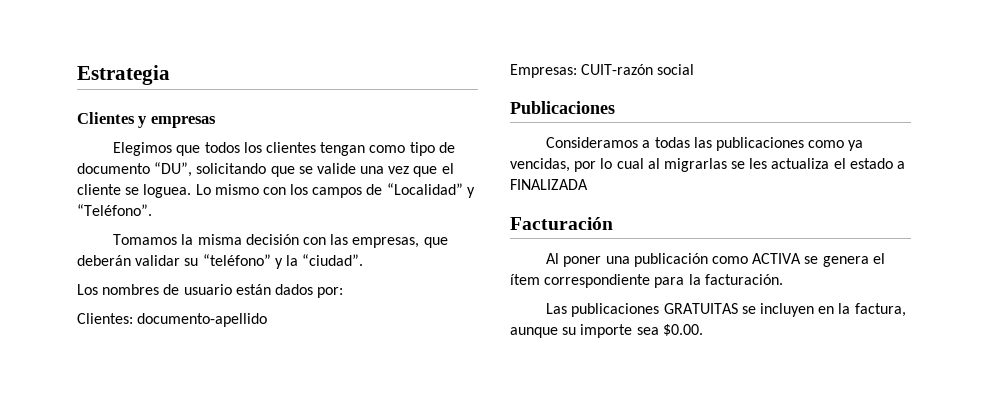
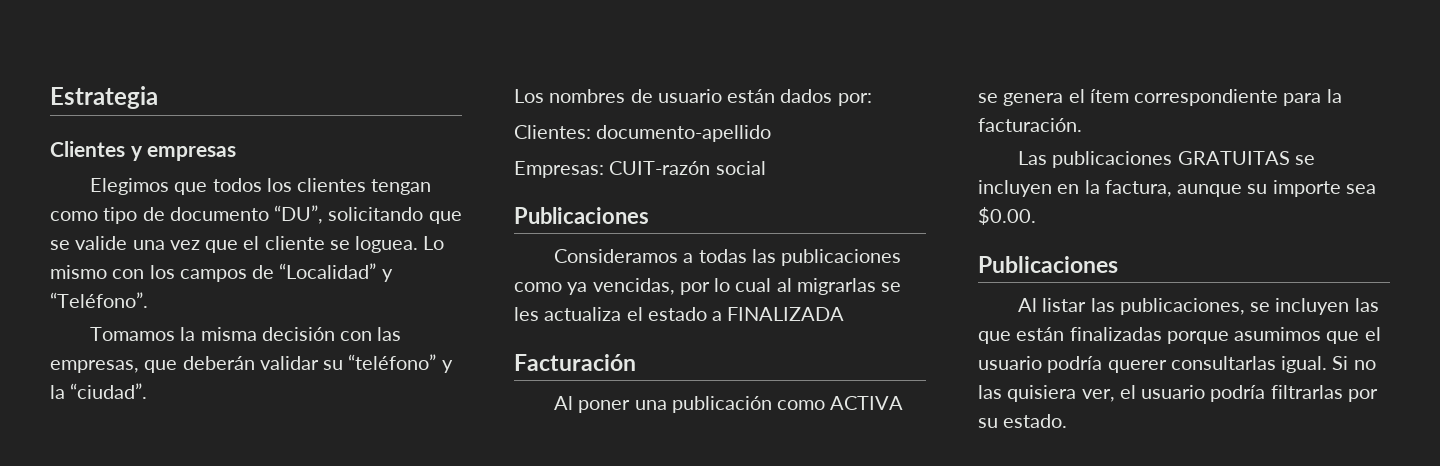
(703, 330) none -> [978,256,1118,273] [1018,298,1379,315] [978,327,1381,344] [978,356,1376,373] [978,385,1378,402] [978,414,1068,428] // Publicaciones // Al listar las publicaciones, se incluyen las que están finalizadas porque asumimos que el usuario podría querer consultarlas igual. Si no las quisiera ver, el usuario podría filtrarlas por su estado.

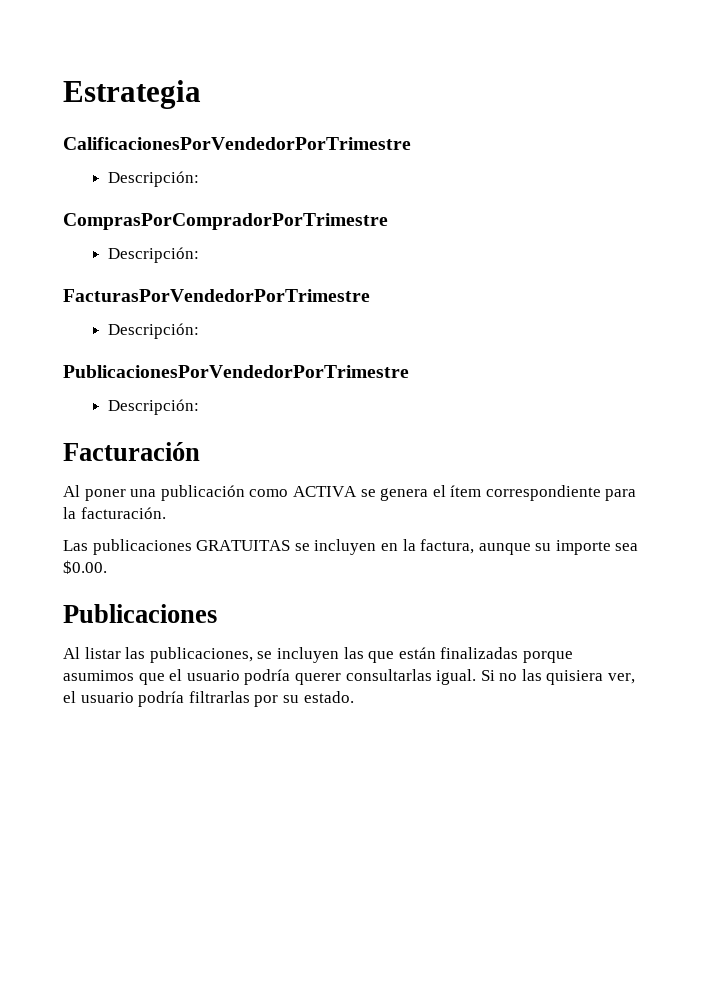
[50,141,237,161] [90,178,432,195] [50,205,462,224] [50,236,445,253] [50,263,393,282] [50,292,148,308] [90,327,402,341] [50,354,453,373] [50,383,148,399] [514,89,872,106] [514,125,772,142] [514,161,766,178] [514,207,649,224] [554,249,902,266] [514,278,902,295] [514,307,845,321] Clientes y empresas // Elegimos que todos los clientes tengan como tipo de documento “DU”, solicitando que se valide una vez que el cliente se loguea. Lo mismo con los campos de “Localidad” y “Teléfono”. // Tomamos la misma decisión con las empresas, que deberán validar su “teléfono” y la “ciudad”. // Los nombres de usuario están dados por: // Clientes: documento-apellido // Empresas: CUIT-razón social // Publicaciones // Consideramos a todas las publicaciones como ya vencidas, por lo cual al migrarlas se les actualiza el estado a FINALIZADA -> [63,137,411,150] [107,171,199,187] [63,213,388,230] [107,247,199,263] [63,289,370,302] [107,323,199,339] [63,365,409,378] [107,399,199,415] CalificacionesPorVendedorPorTrimestre // Descripción: // ComprasPorCompradorPorTrimestre // Descripción: // FacturasPorVendedorPorTrimestre // Descripción: // PublicacionesPorVendedorPorTrimestre // Descripción:

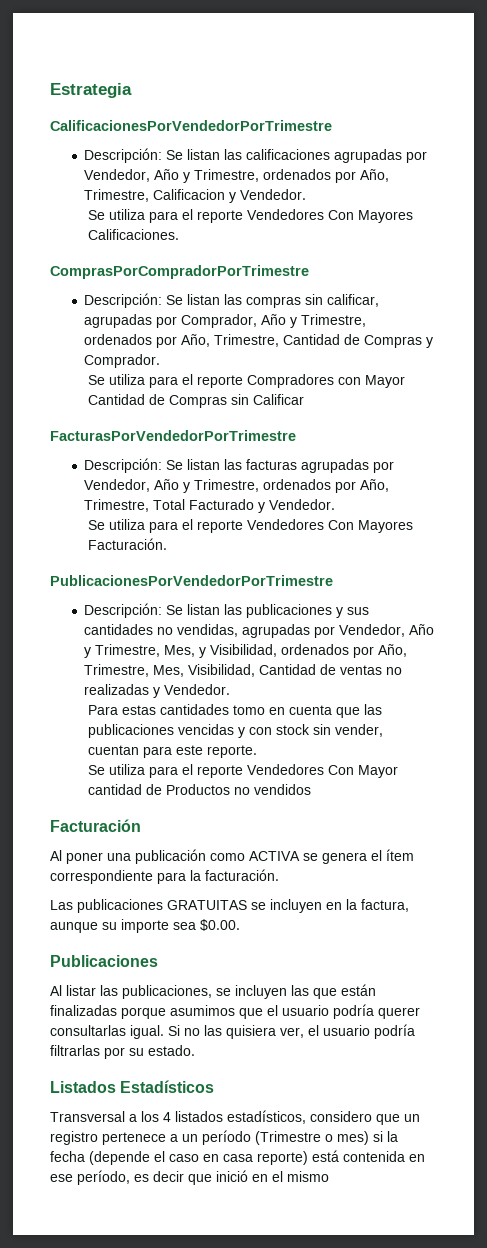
[63,213,388,230] [107,247,199,263] [63,289,370,302] [107,323,199,339] [63,365,409,378] [107,399,199,415] // ComprasPorCompradorPorTrimestre // Descripción: // FacturasPorVendedorPorTrimestre // Descripción: // PublicacionesPorVendedorPorTrimestre // Descripción: -> [166,149,428,163] [84,169,390,183] [84,189,307,203] [87,209,413,223] [87,229,179,240] [50,265,309,279] [84,293,380,308] [84,314,367,328] [84,334,434,348] [84,354,161,368] [87,374,405,388] [87,394,304,408] [50,430,296,441] [84,458,395,473] [84,479,390,493] [84,499,336,513] [87,519,413,533] [87,538,167,550] [50,575,333,586] [84,603,370,618] [84,624,435,638] [84,644,408,658] [84,664,403,677] [84,684,231,698] [87,704,382,718] [87,724,383,738] [87,745,257,758] [87,764,398,778] [87,784,311,795] Se listan las calificaciones agrupadas por Vendedor, Año y Trimestre, ordenados por Año, Trimestre, Calificacion y Vendedor. // Se utiliza para el reporte Vendedores Con Mayores Calificaciones. // ComprasPorCompradorPorTrimestre // Descripción: Se listan las compras sin calificar, agrupadas por Comprador, Año y Trimestre, ordenados por Año, Trimestre, Cantidad de Compras y Comprador. // Se utiliza para el reporte Compradores con Mayor Cantidad de Compras sin Calificar // FacturasPorVendedorPorTrimestre // Descripción: Se listan las facturas agrupadas por Vendedor, Año y Trimestre, ordenados por Año, Trimestre, Total Facturado y Vendedor. // Se utiliza para el reporte Vendedores Con Mayores Facturación. // PublicacionesPorVendedorPorTrimestre // Descripción: Se listan las publicaciones y sus cantidades no vendidas, agrupadas por Vendedor, Año y Trimestre, Mes, y Visibilidad, ordenados por Año, Trimestre, Mes, Visibilidad, Cantidad de ventas no realizadas y Vendedor. // Para estas cantidades tomo en cuenta que las publicaciones vencidas y con stock sin vender, cuentan para este reporte. // Se utiliza para el reporte Vendedores Con Mayor cantidad de Productos no vendidos
(354, 697) none -> [50,1080,215,1093] [50,1110,420,1125] [50,1130,398,1145] [50,1150,425,1165] [50,1170,329,1185] // Listados Estadísticos // Transversal a los 4 listados estadísticos, considero que un registro pertenece a un período (Trimestre o mes) si la fecha (depende el caso en casa reporte) está contenida en ese período, es decir que inició en el mismo

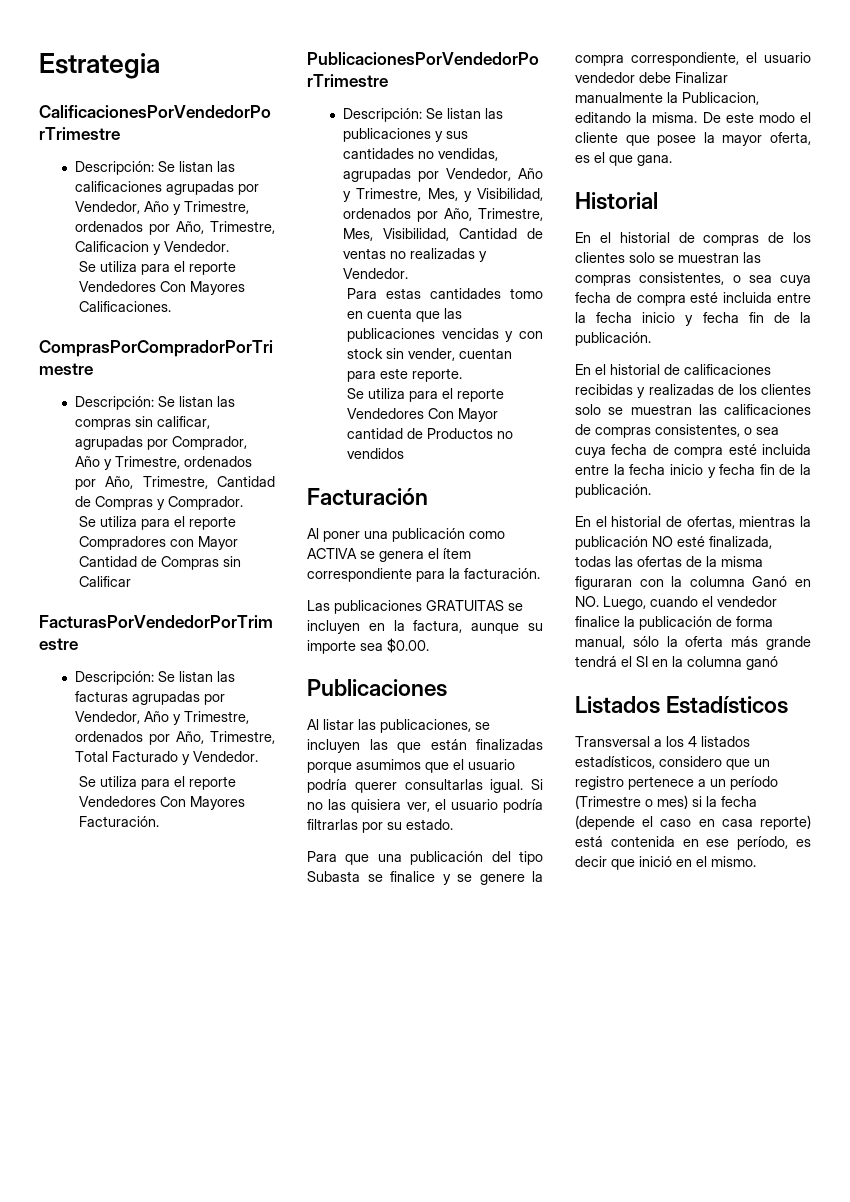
(195, 1050) none -> [307,851,543,865] [307,871,543,885] [575,52,811,66] [575,72,728,83] [575,92,759,105] [575,112,811,123] [575,132,811,146] [575,152,672,166] [575,192,658,210] [575,232,811,246] [575,252,761,263] [575,272,811,286] [575,292,811,306] [575,312,811,326] [575,332,651,346] [575,364,771,375] [575,384,811,398] [575,404,811,415] [575,424,779,438] [575,444,811,458] [575,464,811,478] [575,484,651,498] [575,516,811,529] [575,536,772,550] [575,556,763,567] [575,576,811,590] [575,596,777,610] [575,616,773,630] [575,636,811,650] [575,656,778,670] // Para que una publicación del tipo Subasta se finalice y se genere la compra correspondiente, el usuario vendedor debe Finalizar manualmente la Publicacion, editando la misma. De este modo el cliente que posee la mayor oferta, es el que gana. // Historial // En el historial de compras de los clientes solo se muestran las compras consistentes, o sea cuya fecha de compra esté incluida entre la fecha inicio y fecha fin de la publicación. // En el historial de calificaciones recibidas y realizadas de los clientes solo se muestran las calificaciones de compras consistentes, o sea cuya fecha de compra esté incluida entre la fecha inicio y fecha fin de la publicación. // En el historial de ofertas, mientras la publicación NO esté finalizada, todas las ofertas de la misma figuraran con la columna Ganó en NO. Luego, cuando el vendedor finalice la publicación de forma manual, sólo la oferta más grande tendrá el SI en la columna ganó
[287,1171,329,1182] mismo -> [711,856,756,867] mismo.

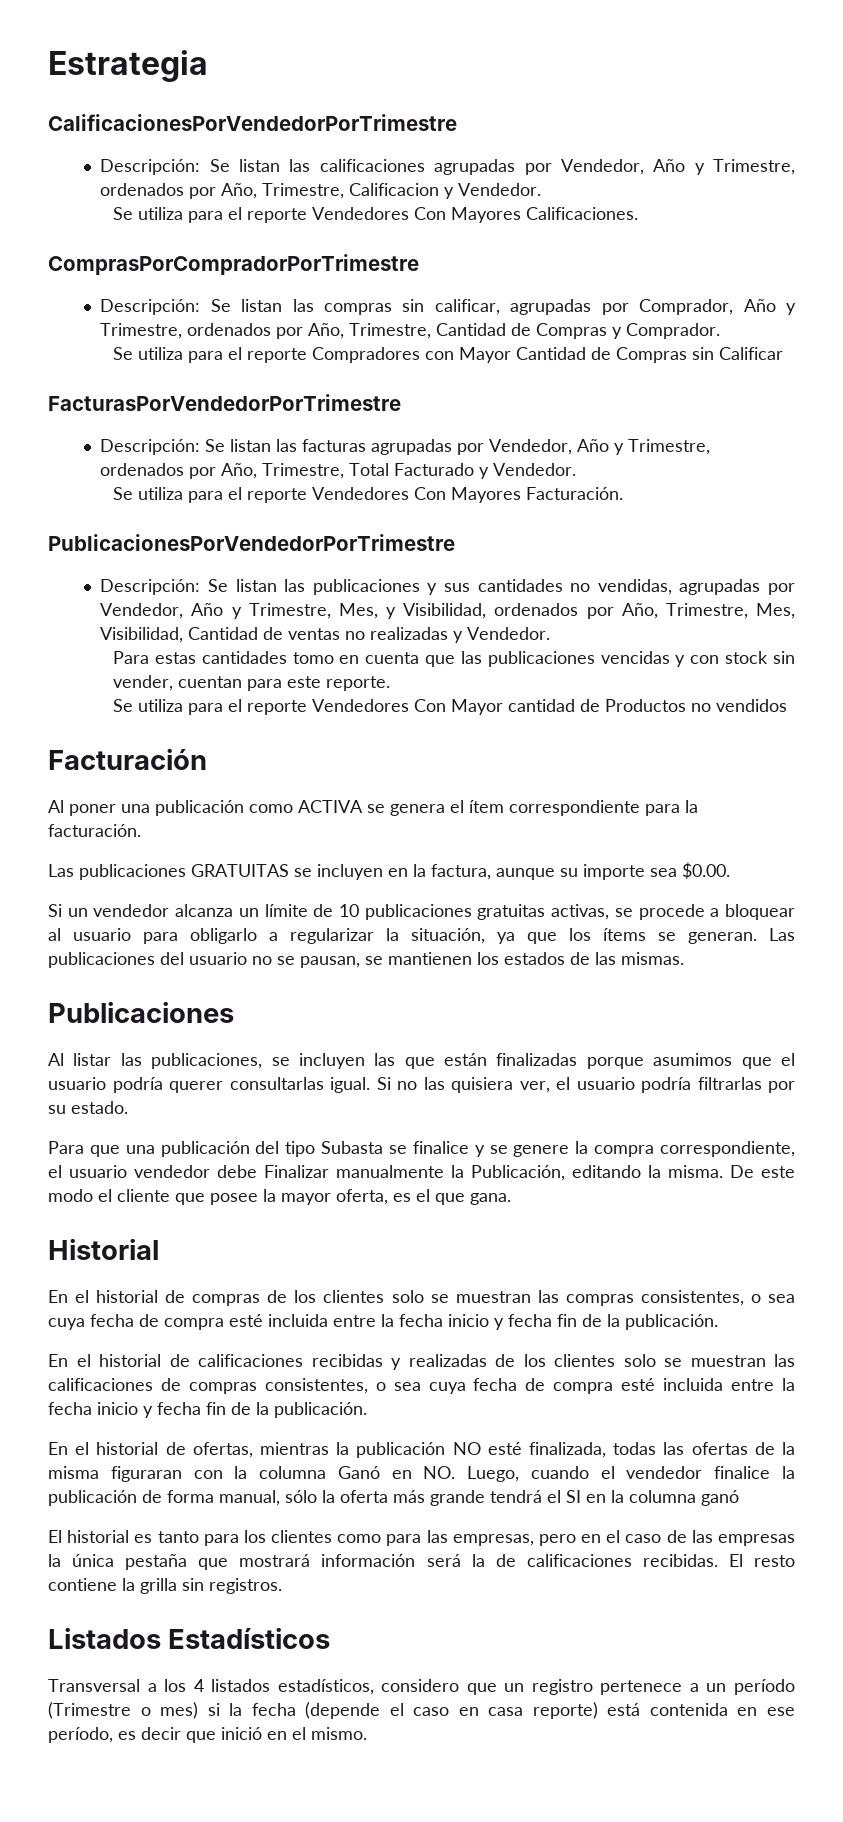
(429, 645) none -> [48,904,795,920] [48,928,795,944] [48,952,684,968] // Si un vendedor alcanza un límite de 10 publicaciones gratuitas activas, se procede a bloquear al usuario para obligarlo a regularizar la situación, ya que los ítems se generan. Las publicaciones del usuario no se pausan, se mantienen los estados de las mismas.
[682,92,759,105] Publicacion, -> [471,1165,565,1181] Publicación,
(778, 663) none -> [48,1530,795,1546] [48,1554,796,1570] [48,1578,282,1594] // El historial es tanto para los clientes como para las empresas, pero en el caso de las empresas la única pestaña que mostrará información será la de calificaciones recibidas. El resto contiene la grilla sin registros.

